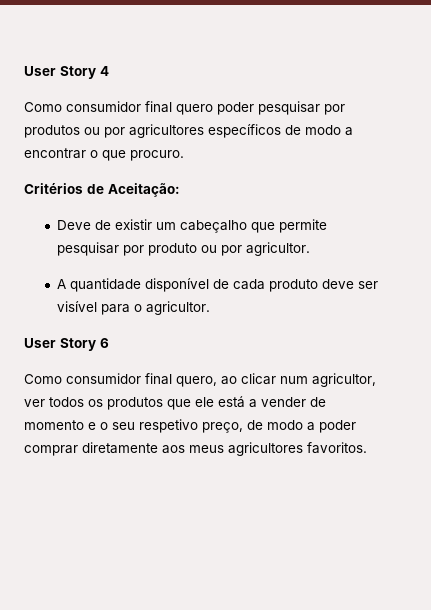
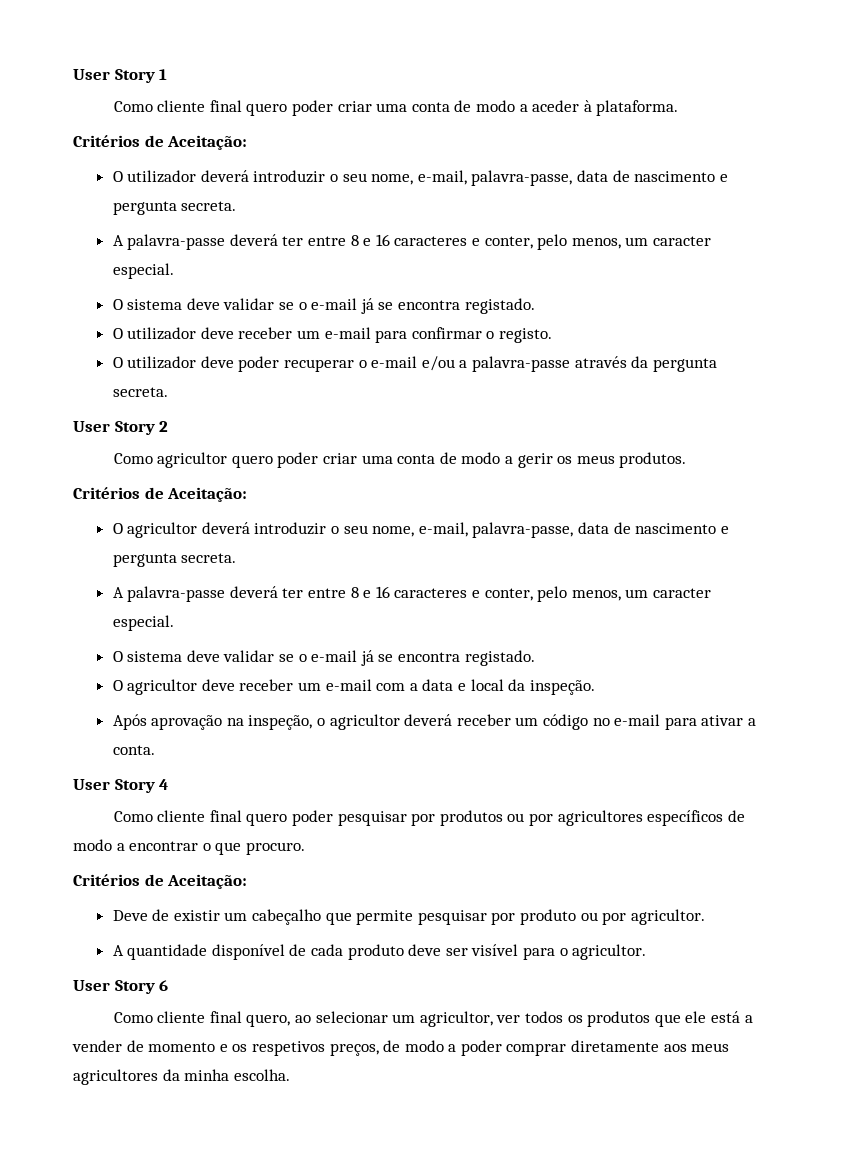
[24,66,96,79] User Story -> [73,69,168,83] [113,100,679,116] [73,135,248,150] [112,170,728,186] [112,201,237,215] [112,234,711,250] [112,263,174,279] [112,298,535,314] [112,327,552,343] [112,356,717,372] [112,387,168,397] [73,421,169,435] [113,452,687,468] [73,487,248,502] [112,522,729,538] [112,553,237,567] [112,586,711,602] [112,615,174,631] [112,650,535,666] [112,679,595,695] [112,714,756,730] [112,745,155,755] [73,779,155,793] User Story 1 // Como cliente final quero poder criar uma conta de modo a aceder à plataforma. // Critérios de Aceitação: // O utilizador deverá introduzir o seu nome, e-mail, palavra-passe, data de nascimento e pergunta secreta. // A palavra-passe deverá ter entre 8 e 16 caracteres e conter, pelo menos, um caracter especial. // O sistema deve validar se o e-mail já se encontra registado. // O utilizador deve receber um e-mail para confirmar o registo. // O utilizador deve poder recuperar o e-mail e/ou a palavra-passe através da pergunta secreta. // User Story 2 // Como agricultor quero poder criar uma conta de modo a gerir os meus produtos. // Critérios de Aceitação: // O agricultor deverá introduzir o seu nome, e-mail, palavra-passe, data de nascimento e pergunta secreta. // A palavra-passe deverá ter entre 8 e 16 caracteres e conter, pelo menos, um caracter especial. // O sistema deve validar se o e-mail já se encontra registado. // O agricultor deve receber um e-mail com a data e local da inspeção. // Após aprovação na inspeção, o agricultor deverá receber um código no e-mail para ativar a conta. // User Story
[66,101,141,112] consumidor -> [157,810,206,822] cliente
[66,373,141,384] consumidor -> [157,1011,206,1023] cliente
[241,373,308,385] clicar num -> [315,1011,416,1023] selecionar um
[100,419,243,433] o seu respetivo preço, -> [232,1041,379,1056] os respetivos preços,
[307,442,367,454] favoritos. -> [162,1069,290,1081] da minha escolha.

